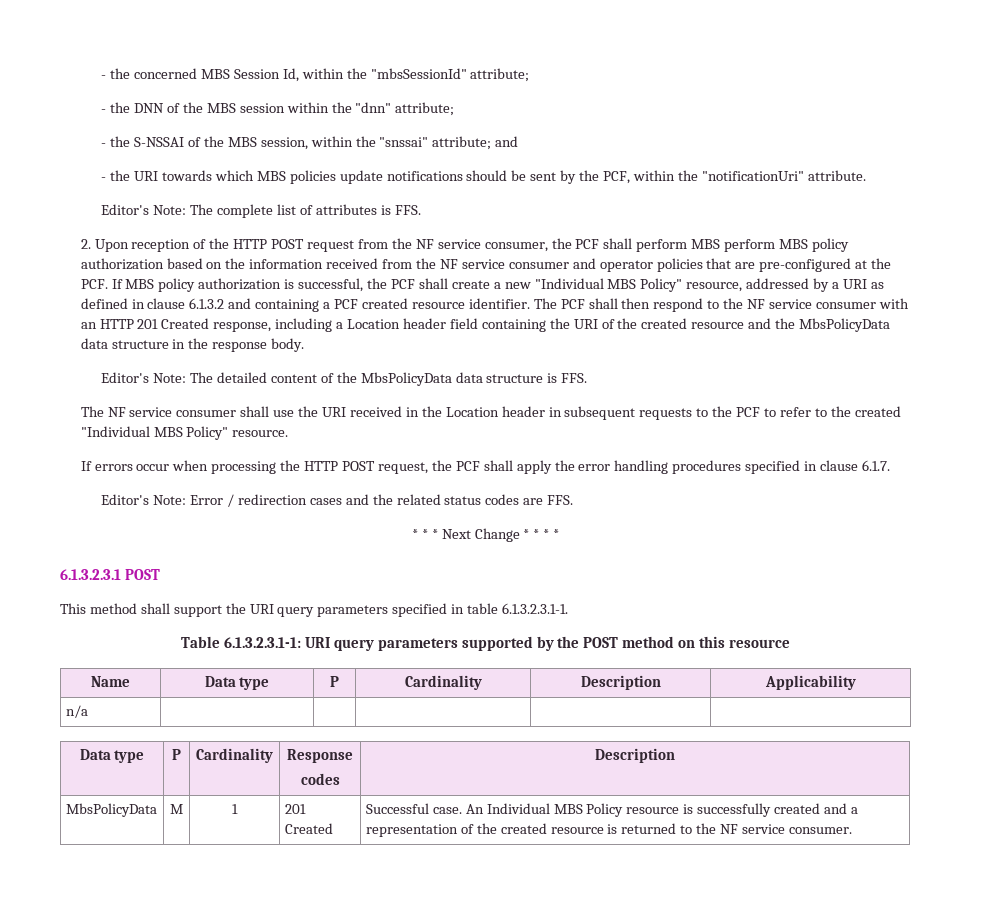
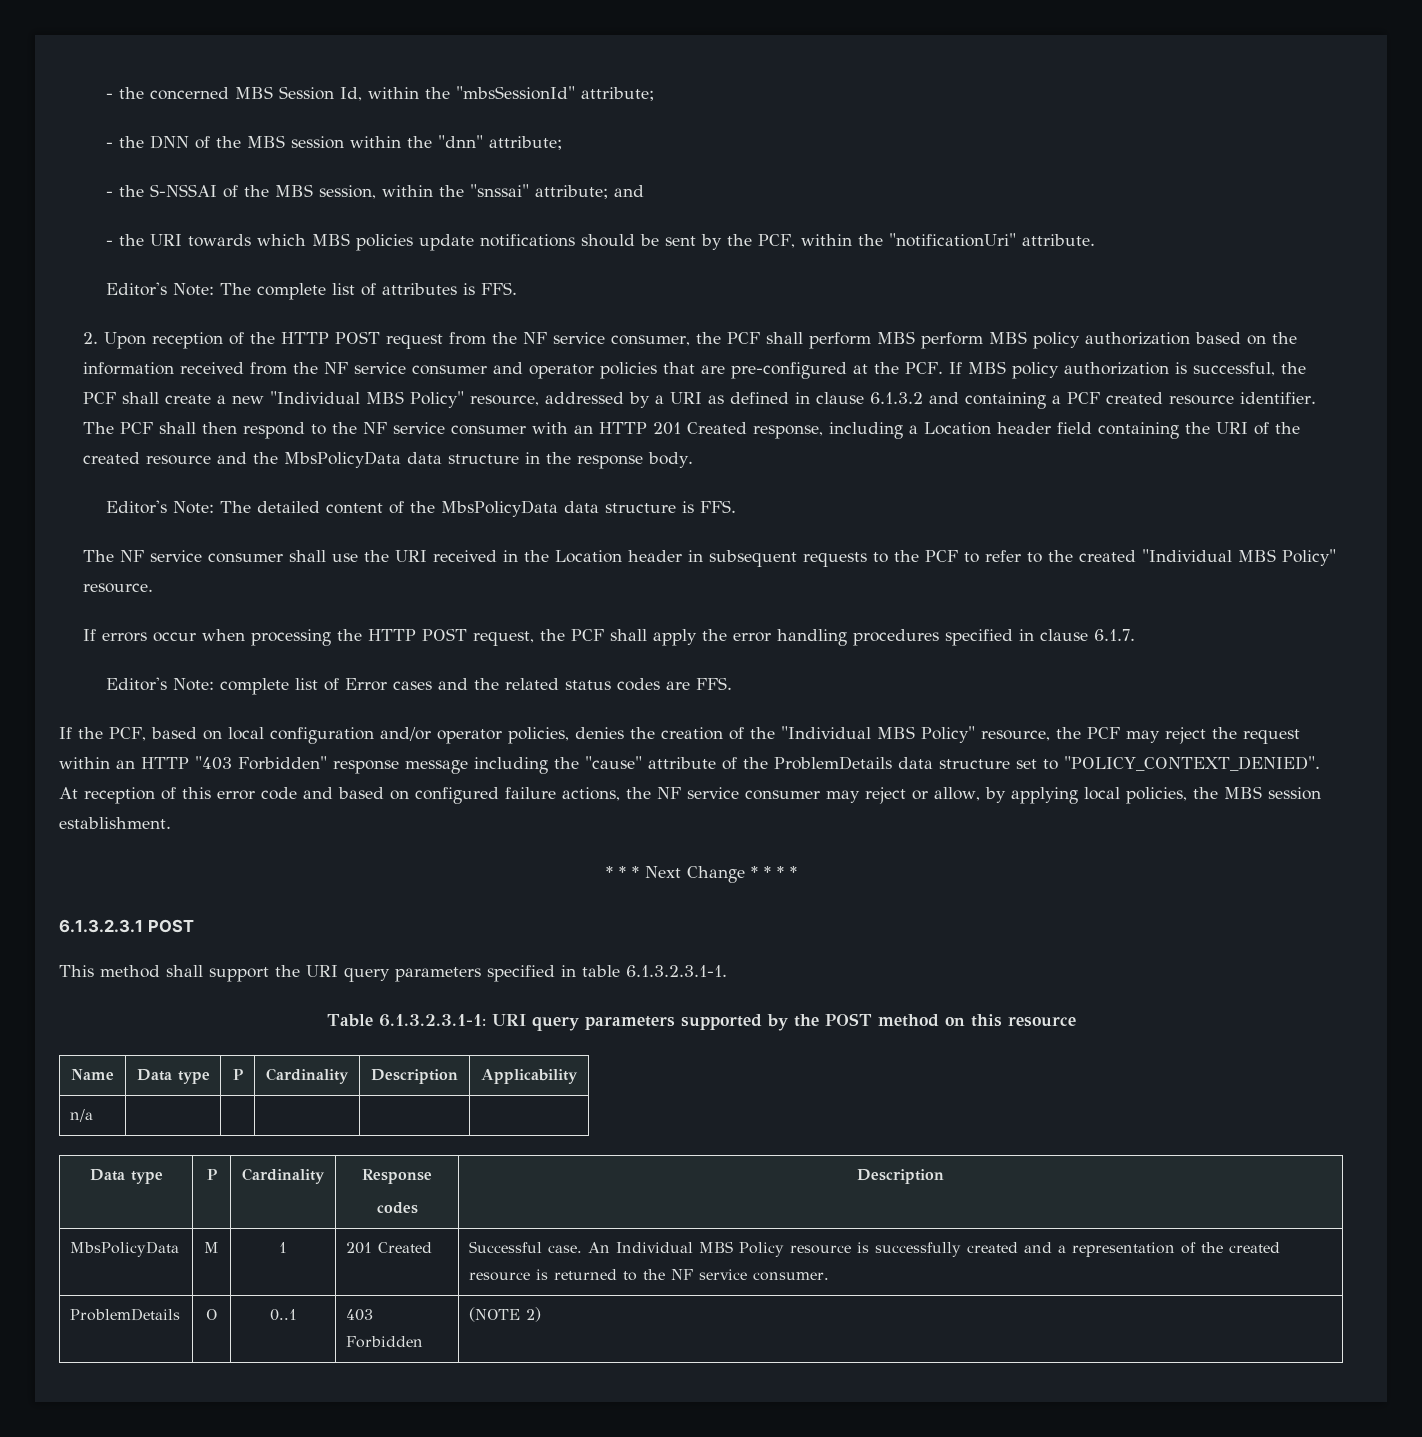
[190,494,307,507] Error / redirection -> [220,678,388,695] complete list of Error
(574, 500) none -> [59,726,1300,744] [59,756,1320,774] [59,786,1321,804] [59,817,171,829] // If the PCF, based on local configuration and/or operator policies, denies the creation of the "Individual MBS Policy" resource, the PCF may reject the request within an HTTP "403 Forbidden" response message including the "cause" attribute of the ProblemDetails data structure set to "POLICY_CONTEXT_DENIED". At reception of this error code and based on configured failure actions, the NF service consumer may reject or allow, by applying local policies, the MBS session establishment.
(852, 830) none -> [70,1308,181,1321] [206,1309,217,1320] [269,1309,297,1321] [346,1309,374,1321] [346,1336,424,1348] [469,1307,542,1322] // ProblemDetails | O | 0..1 | 403 Forbidden | (NOTE 2)

